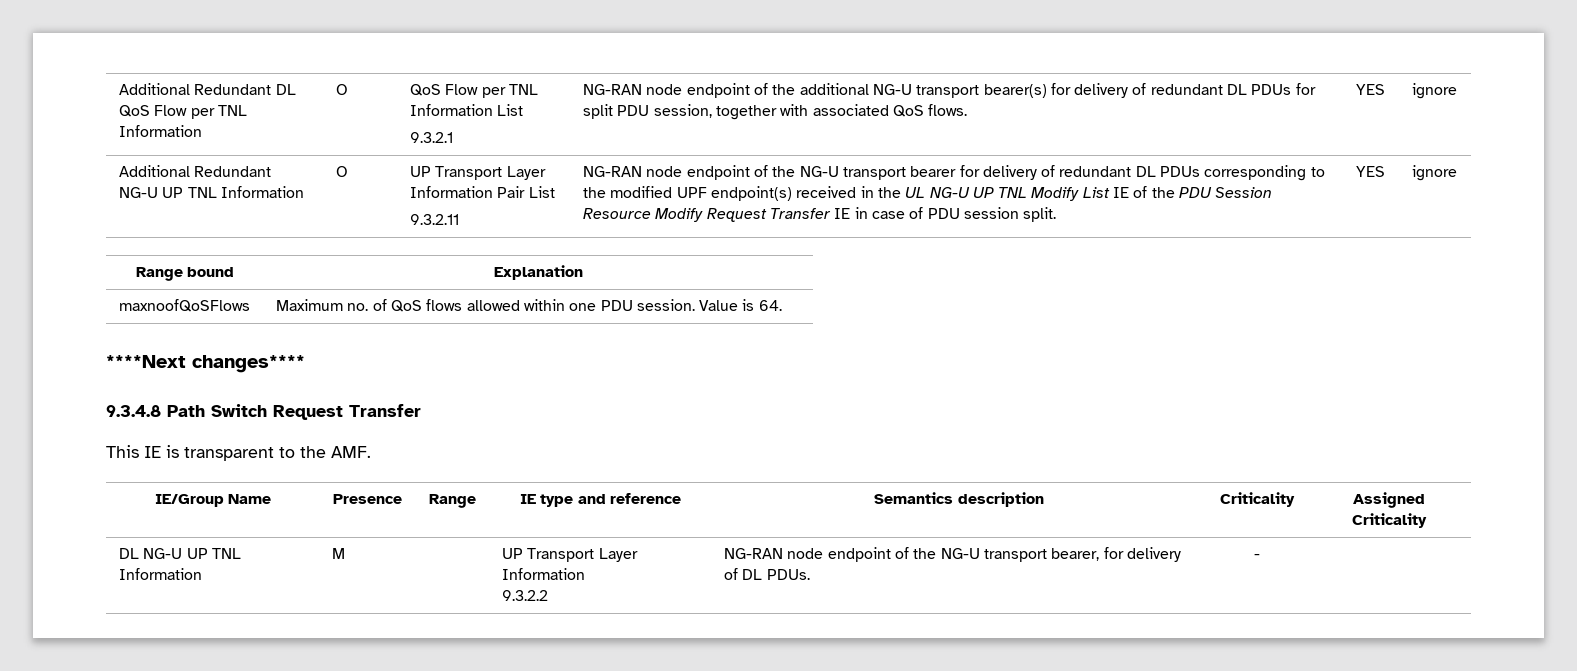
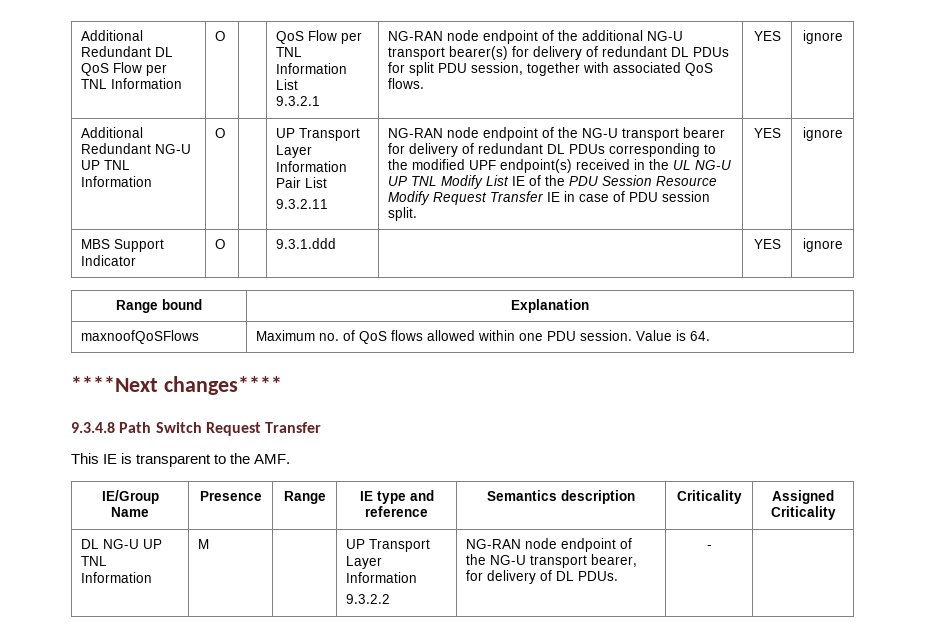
(1457, 173) none -> [81,239,165,252] [81,255,137,266] [215,239,227,249] [276,238,337,249] [753,239,781,249] [802,238,843,252] // MBS Support Indicator | O | | 9.3.1.ddd | | YES | ignore

